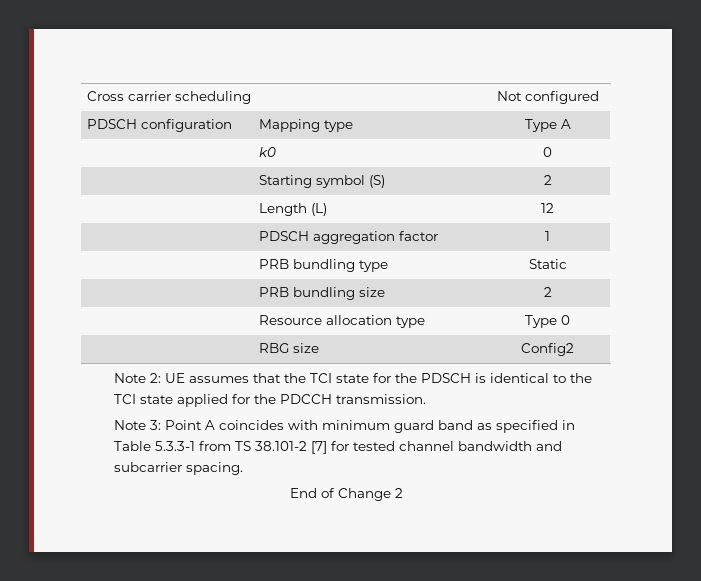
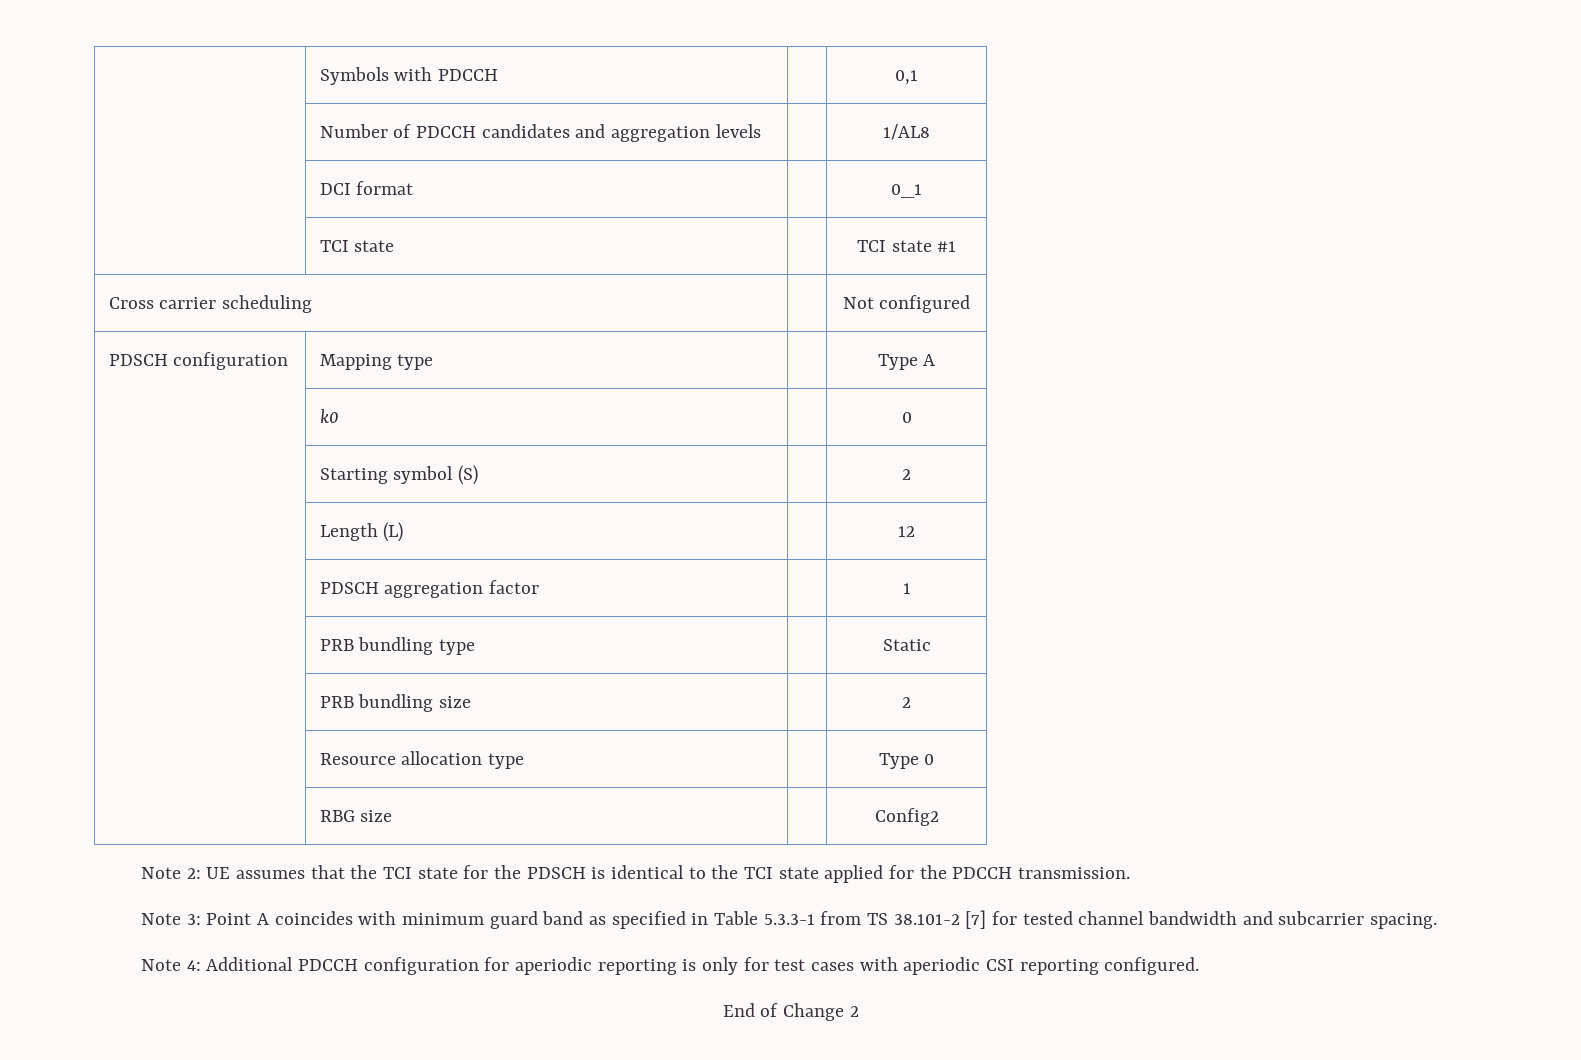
(86, 96) none -> [319,67,498,85] [895,70,918,85] [319,124,761,142] [883,124,930,140] [319,181,414,195] [891,184,922,198] [319,240,395,252] [856,240,957,252] | Symbols with PDCCH | | 0,1 // | Number of PDCCH candidates and aggregation levels | | 1/AL8 // | DCI format | | 0_1 // | TCI state | | TCI state #1 //
(244, 468) none -> [140,957,1200,975] // Note 4: Additional PDCCH configuration for aperiodic reporting is only for test cases with aperiodic CSI reporting configured.

